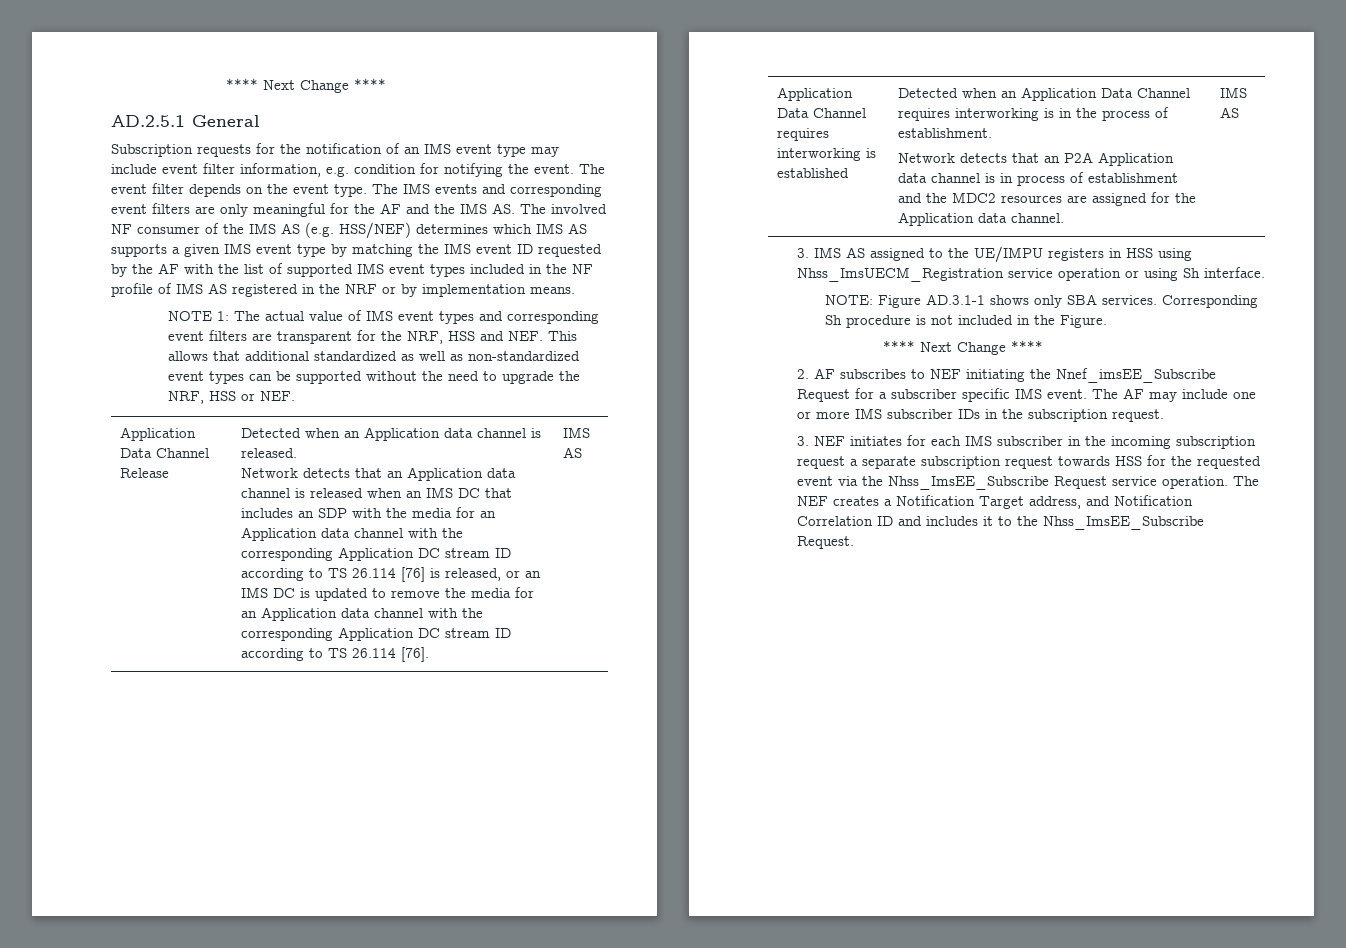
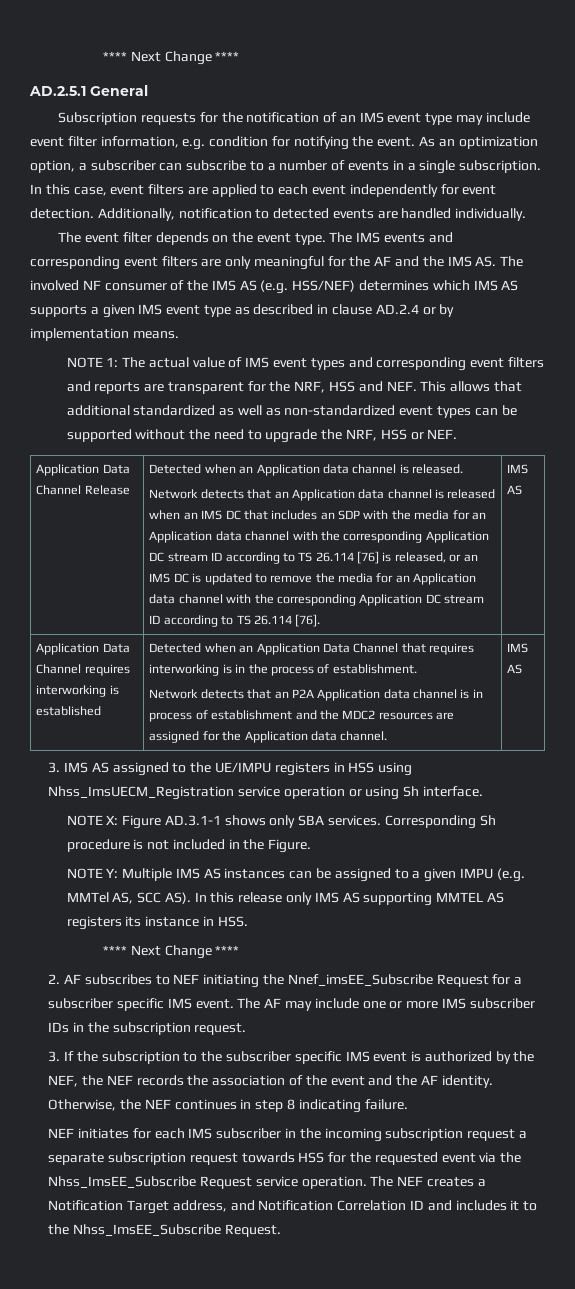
(574, 169) none -> [419,136,538,149] [30,160,542,174] [30,184,497,197] [30,208,527,221] As an optimization option, a subscriber can subscribe to a number of events in a single subscription. In this case, event filters are applied to each event independently for event detection. Additionally, notification to detected events are handled individually. //
[331,243,602,257] [111,263,593,277] [111,283,377,297] by matching the IMS event ID requested by the AF with the list of supported IMS event types included in the NF profile of IMS AS registered in the NRF -> [234,304,419,315] as described in clause AD.2.4
(248, 335) none -> [66,381,141,394] and reports
(1190, 93) none -> [401,643,426,653] that
[825,295,874,305] NOTE: -> [66,815,119,826] NOTE X:
(1108, 321) none -> [66,868,525,882] [66,892,504,906] [66,916,248,930] // NOTE Y: Multiple IMS AS instances can be assigned to a given IMPU (e.g. MMTel AS, SCC AS). In this release only IMS AS supporting MMTEL AS registers its instance in HSS.
(809, 441) none -> [64,1051,535,1064] [48,1075,493,1088] [48,1099,408,1113] If the subscription to the subscriber specific IMS event is authorized by the NEF, the NEF records the association of the event and the AF identity. Otherwise, the NEF continues in step 8 indicating failure. //

